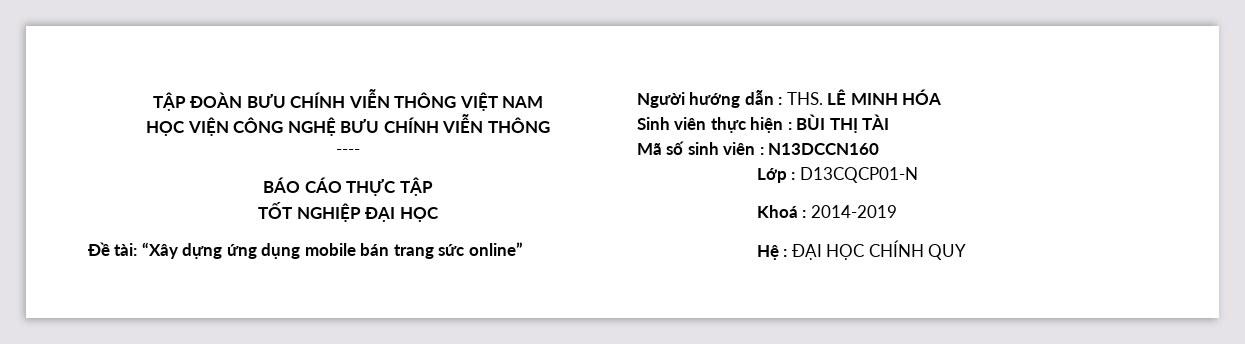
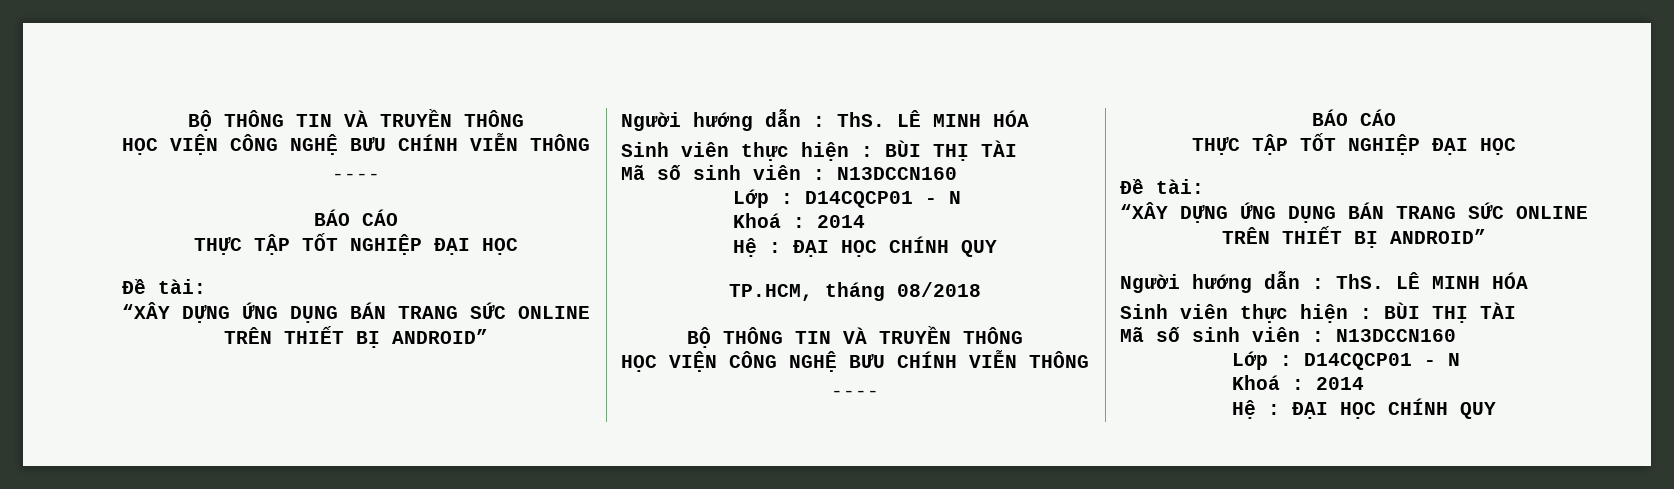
[152,89,544,111] TẬP ĐOÀN BƯU CHÍNH VIỄN THÔNG VIỆT NAM -> [188,109,524,131] BỘ THÔNG TIN VÀ TRUYỀN THÔNG
[346,177,433,196] [258,202,439,222] [87,242,523,259] [637,90,823,108] THỰC TẬP // TỐT NGHIỆP ĐẠI HỌC // Đề tài: “Xây dựng ứng dụng mobile bán trang sức online” // Người hướng dẫn : THS. -> [194,233,518,255] [122,279,206,294] [122,302,590,323] [224,326,488,348] [621,109,885,131] // THỰC TẬP TỐT NGHIỆP ĐẠI HỌC // Đề tài: // “XÂY DỰNG ỨNG DỤNG BÁN TRANG SỨC ONLINE TRÊN THIẾT BỊ ANDROID” // Người hướng dẫn : ThS.
[799,167,918,183] [756,205,897,218] [756,240,967,260] D13CQCP01-N // Khoá : 2014-2019 // Hệ : ĐẠI HỌC CHÍNH QUY -> [805,191,962,208] [733,213,866,228] [733,236,998,257] [729,282,981,301] [687,326,1023,348] [621,350,1089,372] [831,390,879,397] [1312,109,1396,126] [1192,133,1516,155] [1120,179,1204,194] [1120,202,1588,223] [1222,226,1486,248] [1120,271,1528,293] [1120,302,1516,323] [1120,327,1456,342] [1232,351,1461,370] [1232,375,1365,390] [1232,398,1497,419] D14CQCP01 - N // Khoá : 2014 // Hệ : ĐẠI HỌC CHÍNH QUY // TP.HCM, tháng 08/2018 // BỘ THÔNG TIN VÀ TRUYỀN THÔNG // HỌC VIỆN CÔNG NGHỆ BƯU CHÍNH VIỄN THÔNG // ---- // BÁO CÁO // THỰC TẬP TỐT NGHIỆP ĐẠI HỌC // Đề tài: // “XÂY DỰNG ỨNG DỤNG BÁN TRANG SỨC ONLINE TRÊN THIẾT BỊ ANDROID” // Người hướng dẫn : ThS. LÊ MINH HÓA // Sinh viên thực hiện : BÙI THỊ TÀI // Mã số sinh viên : N13DCCN160 // Lớp : D14CQCP01 - N // Khoá : 2014 // Hệ : ĐẠI HỌC CHÍNH QUY

